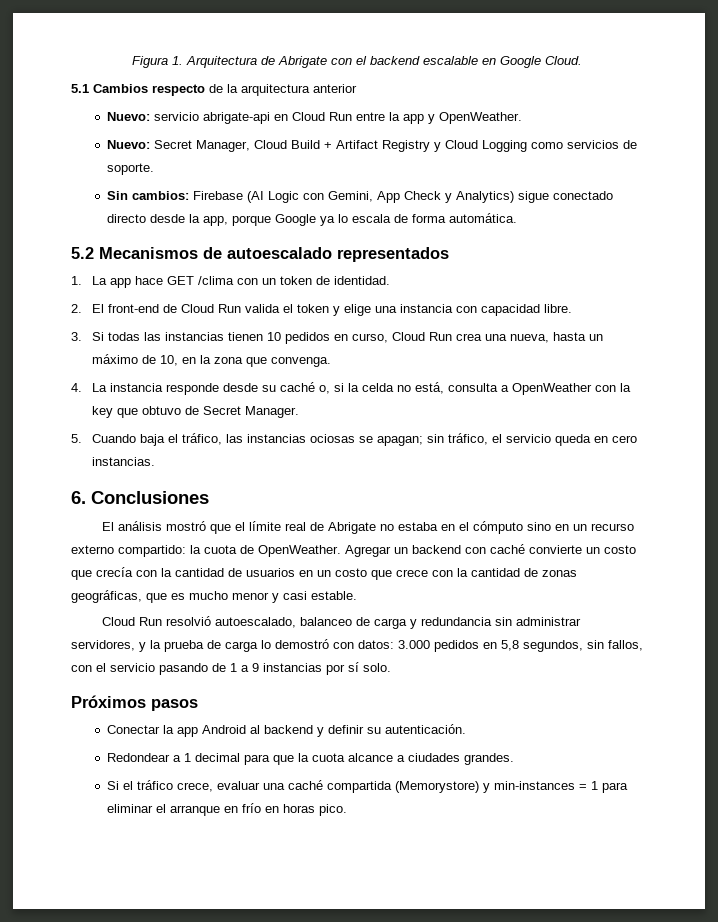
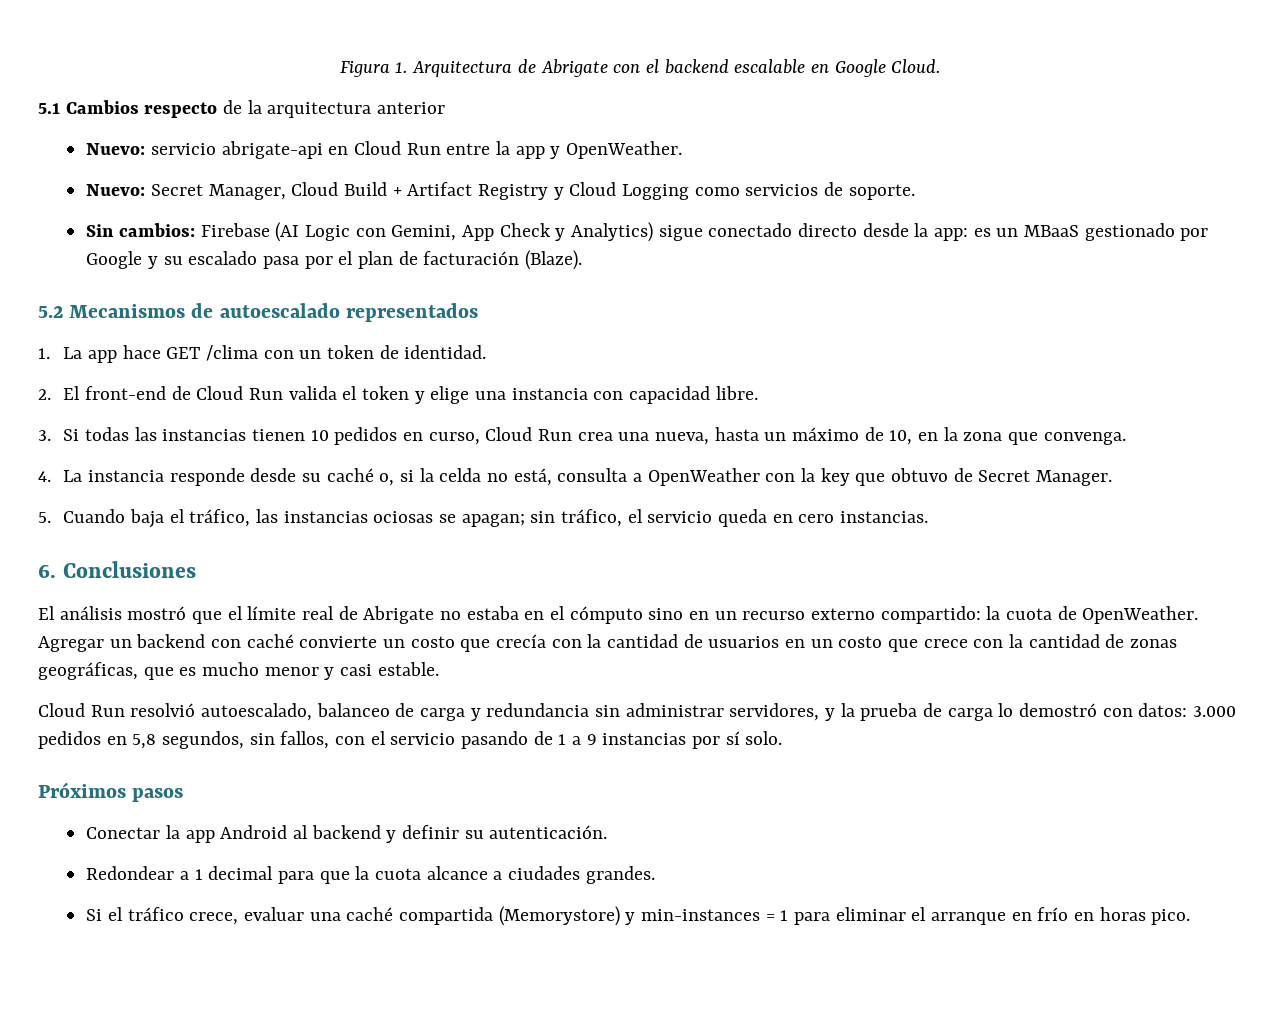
[202,213,517,226] app, porque Google ya lo escala de forma automática. -> [933,223,1209,241] [86,250,582,270] app: es un MBaaS gestionado por Google y su escalado pasa por el plan de facturación (Blaze).

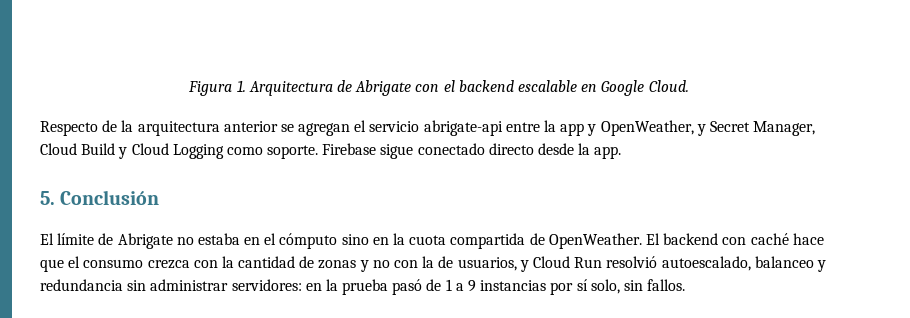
[38,100,218,118] 5.1 Cambios respecto -> [40,121,98,136] Respecto
[86,141,441,159] // Nuevo: servicio abrigate-api en Cloud Run -> [280,120,503,136] se agregan el servicio abrigate-api
[565,141,682,159] [86,184,146,196] OpenWeather. // Nuevo: -> [600,120,706,136] OpenWeather, y
[392,182,548,200] + Artifact Registry -> (116, 149) none
[745,182,843,196] servicios de -> (263, 151) none
[86,222,653,242] // Sin cambios: Firebase (AI Logic con Gemini, App Check y Analytics) -> [322,143,377,155] Firebase
[933,223,1209,241] [86,250,582,270] [38,303,478,322] [38,345,487,363] [38,386,758,404] [38,427,1126,445] [38,468,1112,486] [38,509,928,528] [38,561,196,578] [38,606,335,624] app: es un MBaaS gestionado por Google y su escalado pasa por el plan de facturación (Blaze). // 5.2 Mecanismos de autoescalado representados // 1. La app hace GET /clima con un token de identidad. // 2. El front-end de Cloud Run valida el token y elige una instancia con capacidad libre. // 3. Si todas las instancias tienen 10 pedidos en curso, Cloud Run crea una nueva, hasta un máximo de 10, en la zona que convenga. // 4. La instancia responde desde su caché o, si la celda no está, consulta a OpenWeather con la key que obtuvo de Secret Manager. // 5. Cuando baja el tráfico, las instancias ociosas se apagan; sin tráfico, el servicio queda en cero instancias. // 6. Conclusiones // El análisis mostró que el límite real -> [594,146,622,159] [40,190,160,205] [40,233,95,245] app. // 5. Conclusión // El límite
[714,606,1053,624] un recurso externo compartido: la cuota -> [393,233,526,249] la cuota compartida
[38,636,132,652] Agregar un -> [645,233,660,245] El
[299,634,968,652] convierte un costo que crecía con la cantidad de usuarios en un costo que crece -> [792,233,824,245] [40,256,190,272] hace que el consumo crezca
[38,662,439,680] geográficas, que es mucho menor y casi estable. // -> [359,256,529,272] y no con la de usuarios, y
[395,703,466,721] de carga -> (814, 262) none
[729,703,1237,721] [38,731,529,749] servidores, y la prueba de carga lo demostró con datos: 3.000 pedidos en 5,8 segundos, sin fallos, con el servicio pasando -> [231,279,423,295] servidores: en la prueba pasó
[745,731,783,745] [38,782,184,802] [86,825,608,843] [86,866,655,884] [86,906,1191,926] solo. // Próximos pasos // Conectar la app Android al backend y definir su autenticación. // Redondear a 1 decimal para que la cuota alcance a ciudades grandes. // Si el tráfico crece, evaluar una caché compartida (Memorystore) y min-instances = 1 para eliminar el arranque en frío en horas pico. -> [590,279,686,294] solo, sin fallos.

